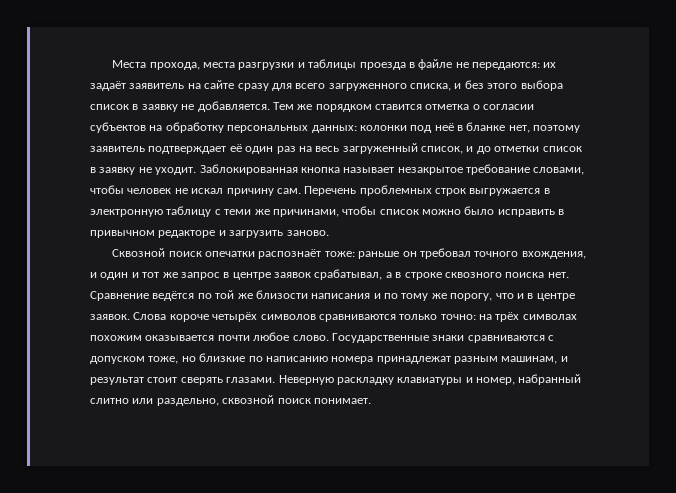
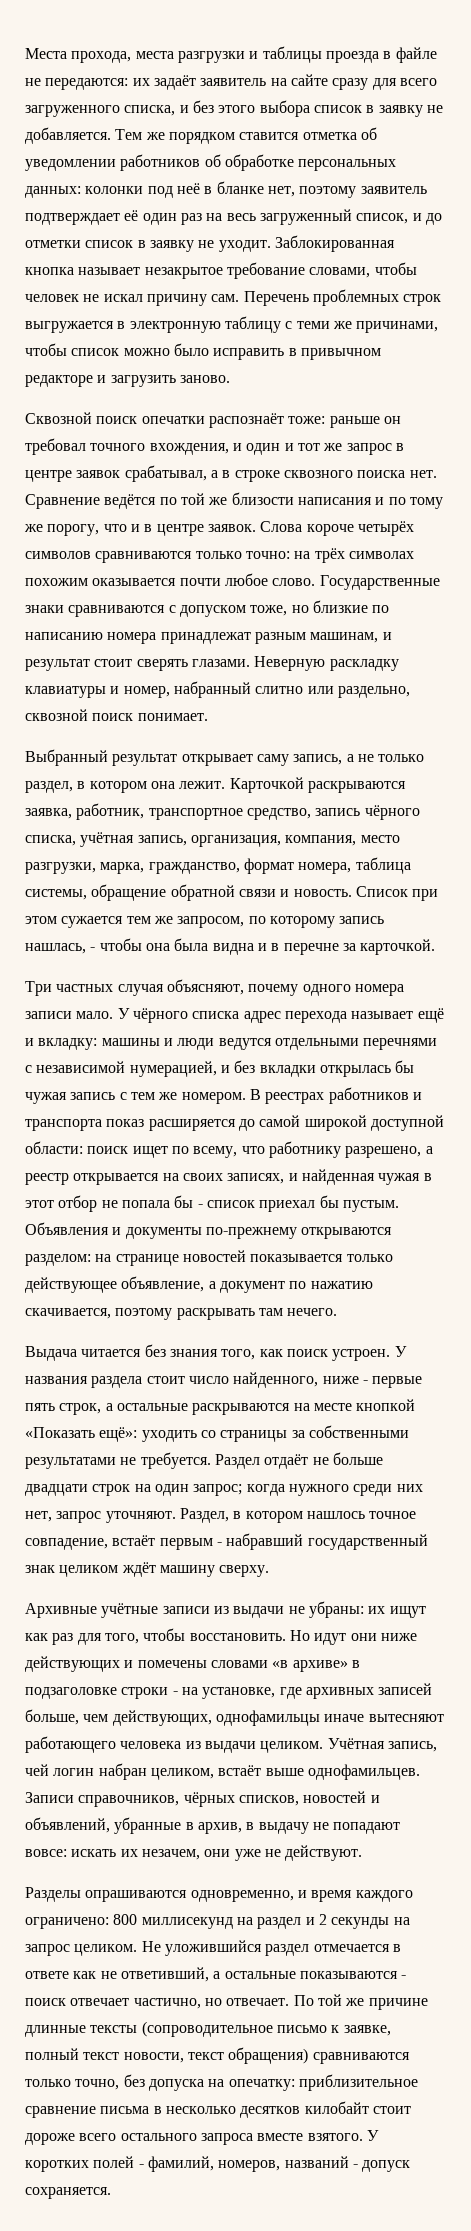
[472,104,535,110] [90,122,224,133] о согласии субъектов на обработку -> [360,127,377,140] [25,154,294,171] об уведомлении работников об обработке
(371, 401) none -> [25,749,425,766] [25,777,406,793] [25,803,420,820] [25,832,400,847] [25,857,411,874] [25,884,439,901] [25,916,385,928] [25,938,436,955] [25,979,404,996] [25,1008,444,1023] [25,1038,438,1050] [25,1060,415,1077] [25,1087,422,1104] [25,1115,444,1131] [25,1141,433,1158] [25,1169,432,1185] [25,1195,399,1212] [25,1222,393,1239] [25,1250,393,1266] [25,1276,373,1293] [25,1308,338,1320] [25,1344,407,1361] [25,1372,423,1388] [25,1399,416,1415] [25,1425,409,1442] [25,1452,383,1469] [25,1484,423,1496] [25,1508,417,1523] [25,1533,428,1550] [25,1562,270,1577] [25,1601,426,1618] [25,1628,417,1645] [25,1656,360,1672] [25,1683,433,1699] [25,1709,444,1726] [25,1736,437,1753] [25,1763,420,1780] [25,1791,380,1807] [25,1817,401,1834] [25,1845,363,1861] [25,1887,413,1902] [25,1914,410,1929] [25,1940,401,1956] [25,1967,407,1982] [25,1994,428,2010] [25,2021,391,2037] [25,2047,410,2064] [25,2074,418,2091] [25,2101,411,2118] [25,2130,379,2145] [25,2156,411,2172] [25,2187,111,2199] // Выбранный результат открывает саму запись, а не только раздел, в котором она лежит. Карточкой раскрываются заявка, работник, транспортное средство, запись чёрного списка, учётная запись, организация, компания, место разгрузки, марка, гражданство, формат номера, таблица системы, обращение обратной связи и новость. Список при этом сужается тем же запросом, по которому запись нашлась, - чтобы она была видна и в перечне за карточкой. // Три частных случая объясняют, почему одного номера записи мало. У чёрного списка адрес перехода называет ещё и вкладку: машины и люди ведутся отдельными перечнями с независимой нумерацией, и без вкладки открылась бы чужая запись с тем же номером. В реестрах работников и транспорта показ расширяется до самой широкой доступной области: поиск ищет по всему, что работнику разрешено, а реестр открывается на своих записях, и найденная чужая в этот отбор не попала бы - список приехал бы пустым. Объявления и документы по-прежнему открываются разделом: на странице новостей показывается только действующее объявление, а документ по нажатию скачивается, поэтому раскрывать там нечего. // Выдача читается без знания того, как поиск устроен. У названия раздела стоит число найденного, ниже - первые пять строк, а остальные раскрываются на месте кнопкой «Показать ещё»: уходить со страницы за собственными результатами не требуется. Раздел отдаёт не больше двадцати строк на один запрос; когда нужного среди них нет, запрос уточняют. Раздел, в котором нашлось точное совпадение, встаёт первым - набравший государственный знак целиком ждёт машину сверху. // Архивные учётные записи из выдачи не убраны: их ищут как раз для того, чтобы восстановить. Но идут они ниже действующих и помечены словами «в архиве» в подзаголовке строки - на установке, где архивных записей больше, чем действующих, однофамильцы иначе вытесняют работающего человека из выдачи целиком. Учётная запись, чей логин набран целиком, встаёт выше однофамильцев. Записи справочников, чёрных списков, новостей и объявлений, убранные в архив, в выдачу не попадают вовсе: искать их незачем, они уже не действуют. // Разделы опрашиваются одновременно, и время каждого ограничено: 800 миллисекунд на раздел и 2 секунды на запрос целиком. Не уложившийся раздел отмечается в ответе как не ответивший, а остальные показываются - поиск отвечает частично, но отвечает. По той же причине длинные тексты (сопроводительное письмо к заявке, полный текст новости, текст обращения) сравниваются только точно, без допуска на опечатку: приблизительное сравнение письма в несколько десятков килобайт стоит дороже всего остального запроса вместе взятого. У коротких полей - фамилий, номеров, названий - допуск сохраняется.

